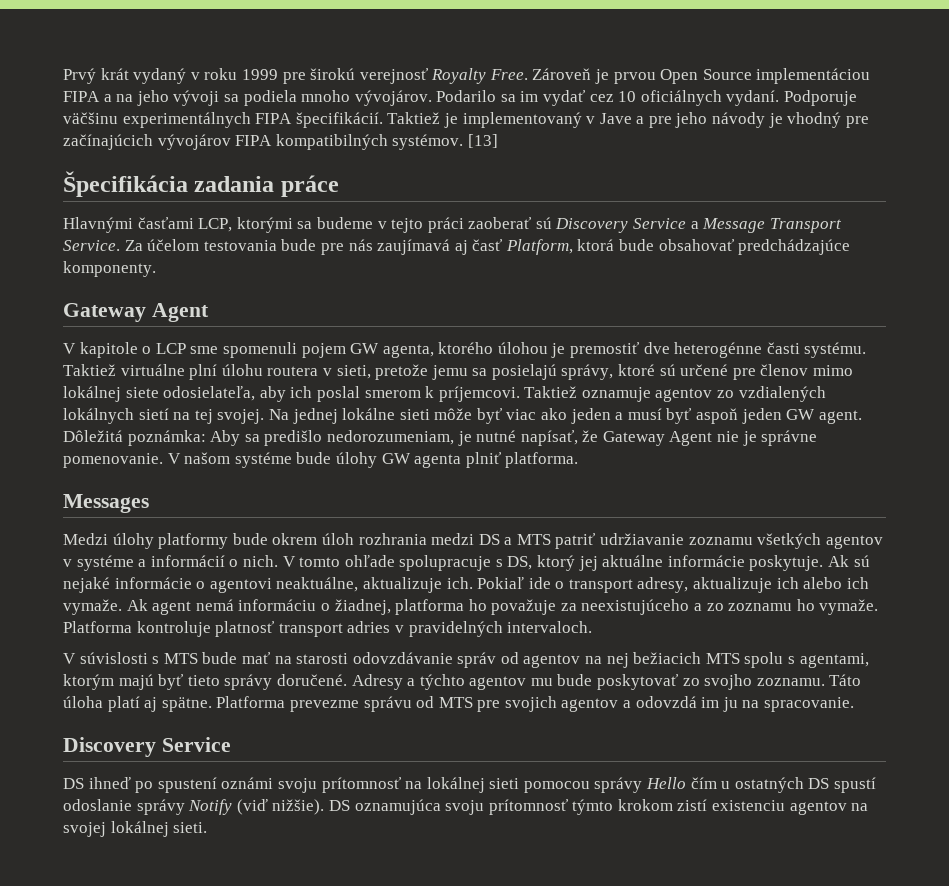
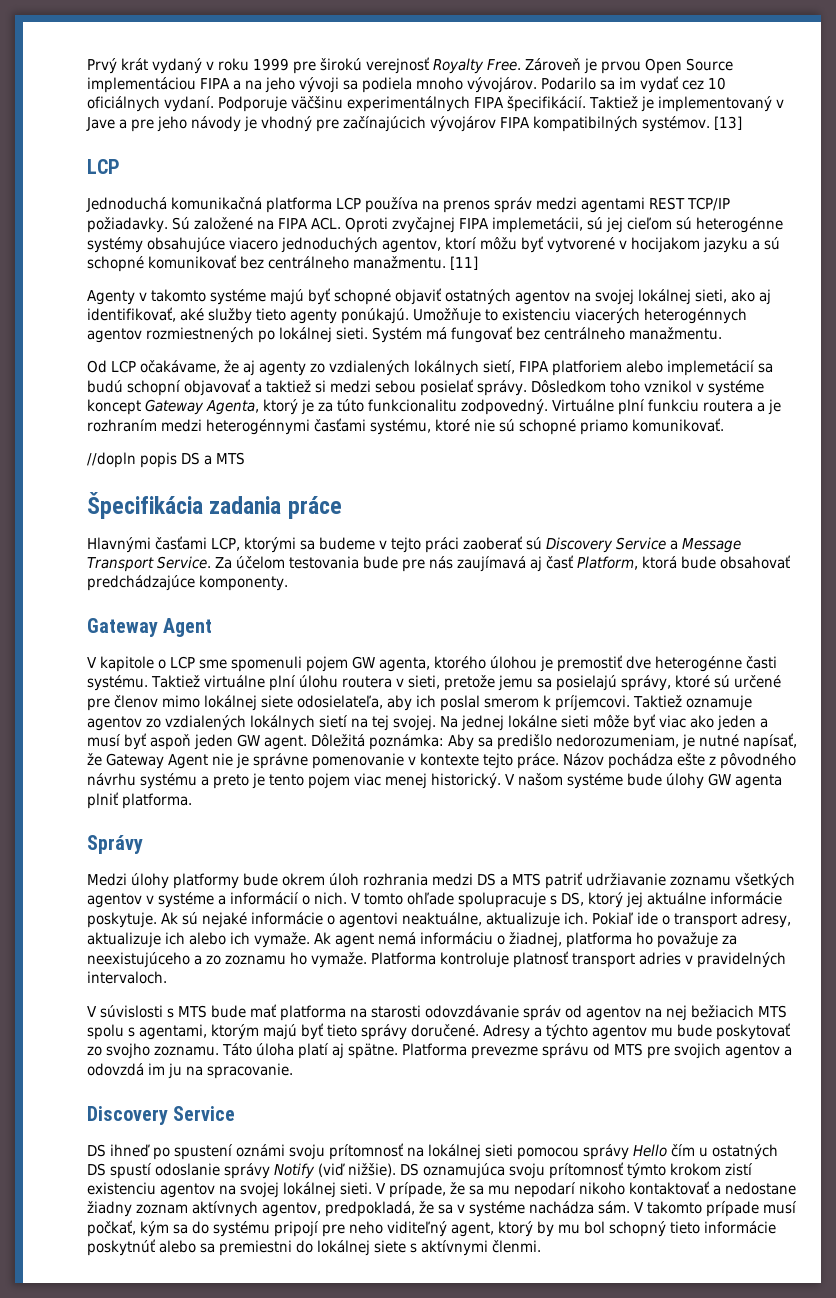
(498, 141) none -> [87,159,120,174] [86,197,730,213] [87,217,783,233] [87,236,780,253] [87,255,478,272] [87,288,771,305] [87,307,747,324] [87,326,722,343] [87,360,773,376] [87,379,764,396] [87,399,781,415] [87,418,724,435] [87,452,245,468] // LCP // Jednoduchá komunikačná platforma LCP používa na prenos správ medzi agentami REST TCP/IP požiadavky. Sú založené na FIPA ACL. Oproti zvyčajnej FIPA implemetácii, sú jej cieľom sú heterogénne systémy obsahujúce viacero jednoduchých agentov, ktorí môžu byť vytvorené v hocijakom jazyku a sú schopné komunikovať bez centrálneho manažmentu. [11] // Agenty v takomto systéme majú byť schopné objaviť ostatných agentov na svojej lokálnej sieti, ako aj identifikovať, aké služby tieto agenty ponúkajú. Umožňuje to existenciu viacerých heterogénnych agentov rozmiestnených po lokálnej sieti. Systém má fungovať bez centrálneho manažmentu. // Od LCP očakávame, že aj agenty zo vzdialených lokálnych sietí, FIPA platforiem alebo implemetácií sa budú schopní objavovať a taktiež si medzi sebou posielať správy. Dôsledkom toho vznikol v systéme koncept Gateway Agenta, ktorý je za túto funkcionalitu zodpovedný. Virtuálne plní funkciu routera a je rozhraním medzi heterogénnymi časťami systému, ktoré nie sú schopné priamo komunikovať. // //dopln popis DS a MTS
[63,453,163,468] pomenovanie. -> [312,753,796,769] [87,773,501,789] pomenovanie v kontexte tejto práce. Názov pochádza ešte z pôvodného návrhu systému a preto je tento pojem viac menej historický.
[63,494,149,513] Messages -> [87,835,143,854] Správy
(270, 658) none -> [280,1005,346,1021] platforma
(208, 827) none -> [376,1181,796,1198] [87,1201,797,1217] [87,1220,776,1237] [87,1239,541,1256] V prípade, že sa mu nepodarí nikoho kontaktovať a nedostane žiadny zoznam aktívnych agentov, predpokladá, že sa v systéme nachádza sám. V takomto prípade musí počkať, kým sa do systému pripojí pre neho viditeľný agent, ktorý by mu bol schopný tieto informácie poskytnúť alebo sa premiestni do lokálnej siete s aktívnymi členmi.

